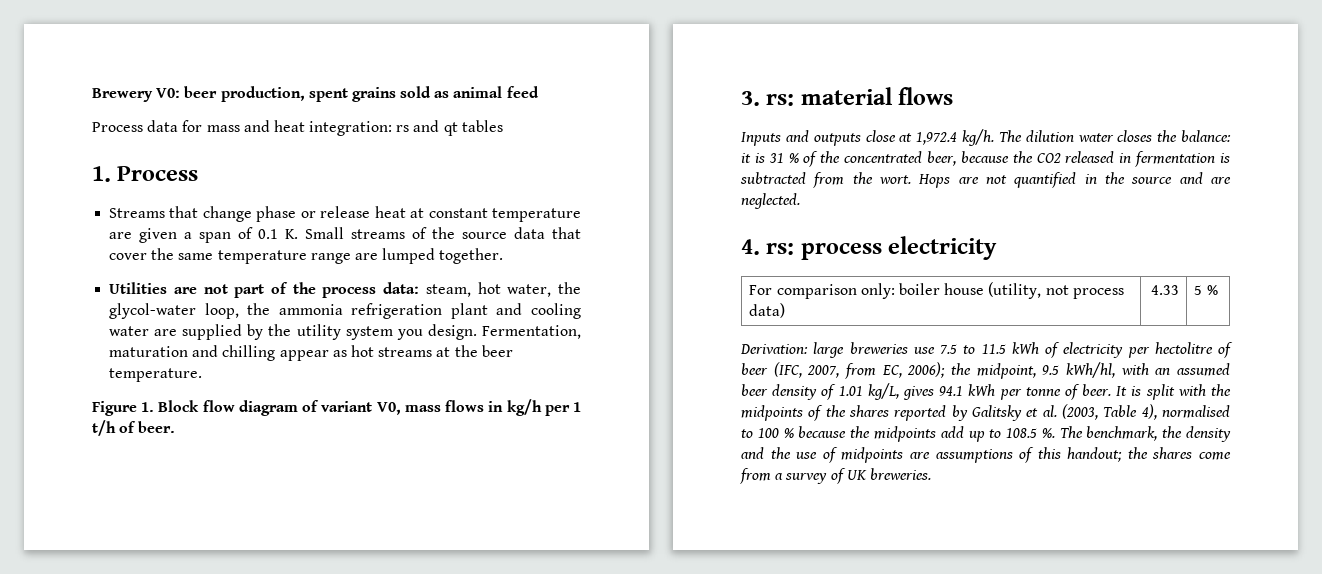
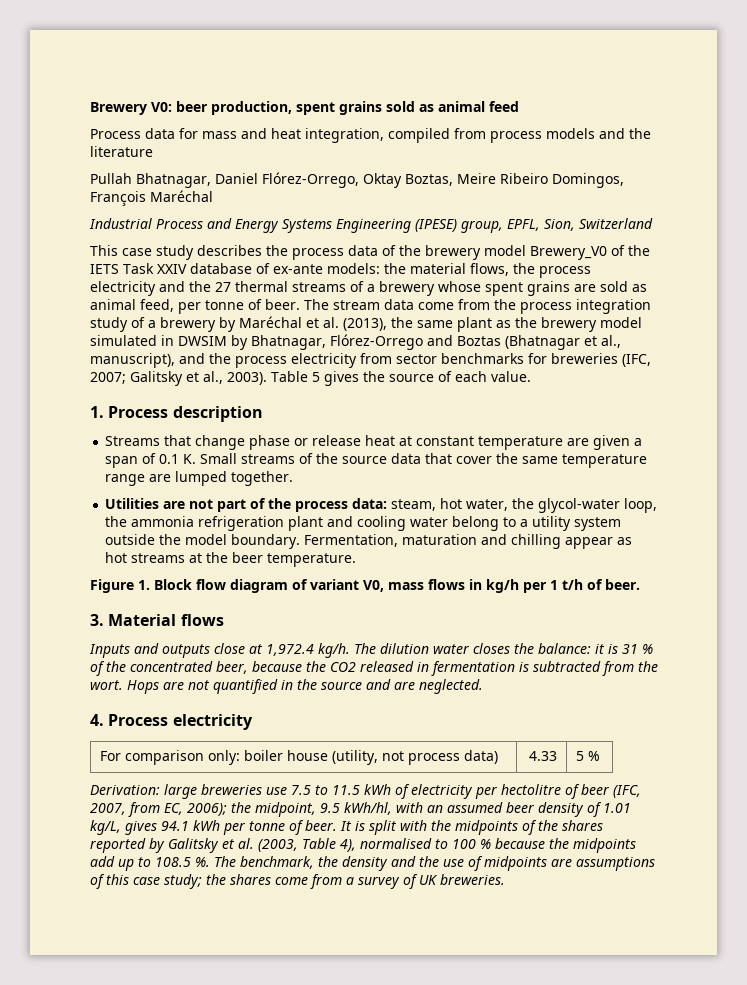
[309,120,503,136] integration: rs and qt tables -> [305,128,651,143] [90,146,153,157] [90,172,624,188] [90,190,213,206] [89,218,653,233] [90,245,650,260] [90,263,591,278] [90,281,647,296] [90,299,651,314] [90,316,642,332] [90,334,621,350] [90,353,651,368] [90,371,531,386] integration, compiled from process models and the literature // Pullah Bhatnagar, Daniel Flórez-Orrego, Oktay Boztas, Meire Ribeiro Domingos, François Maréchal // Industrial Process and Energy Systems Engineering (IPESE) group, EPFL, Sion, Switzerland // This case study describes the process data of the brewery model Brewery_V0 of the IETS Task XXIV database of ex-ante models: the material flows, the process electricity and the 27 thermal streams of a brewery whose spent grains are sold as animal feed, per tonne of beer. The stream data come from the process integration study of a brewery by Maréchal et al. (2013), the same plant as the brewery model simulated in DWSIM by Bhatnagar, Flórez-Orrego and Boztas (Bhatnagar et al., manuscript), and the process electricity from sector benchmarks for breweries (IFC, 2007; Galitsky et al., 2003). Table 5 gives the source of each value.
(199, 173) none -> [172,406,263,422] description
[154,324,477,340] are supplied by the utility system you design. -> [452,516,622,531] [105,534,301,549] belong to a utility system outside the model boundary.
[766,87,893,106] rs: material -> [108,614,177,626] Material
[766,242,882,260] rs: process -> [108,714,169,726] Process
[1067,447,1123,462] handout; -> [133,874,202,889] case study;

